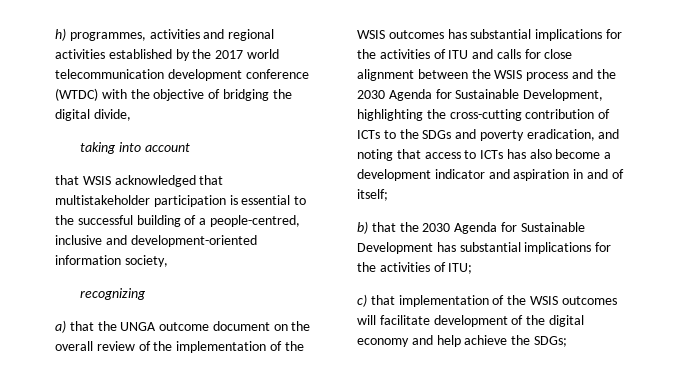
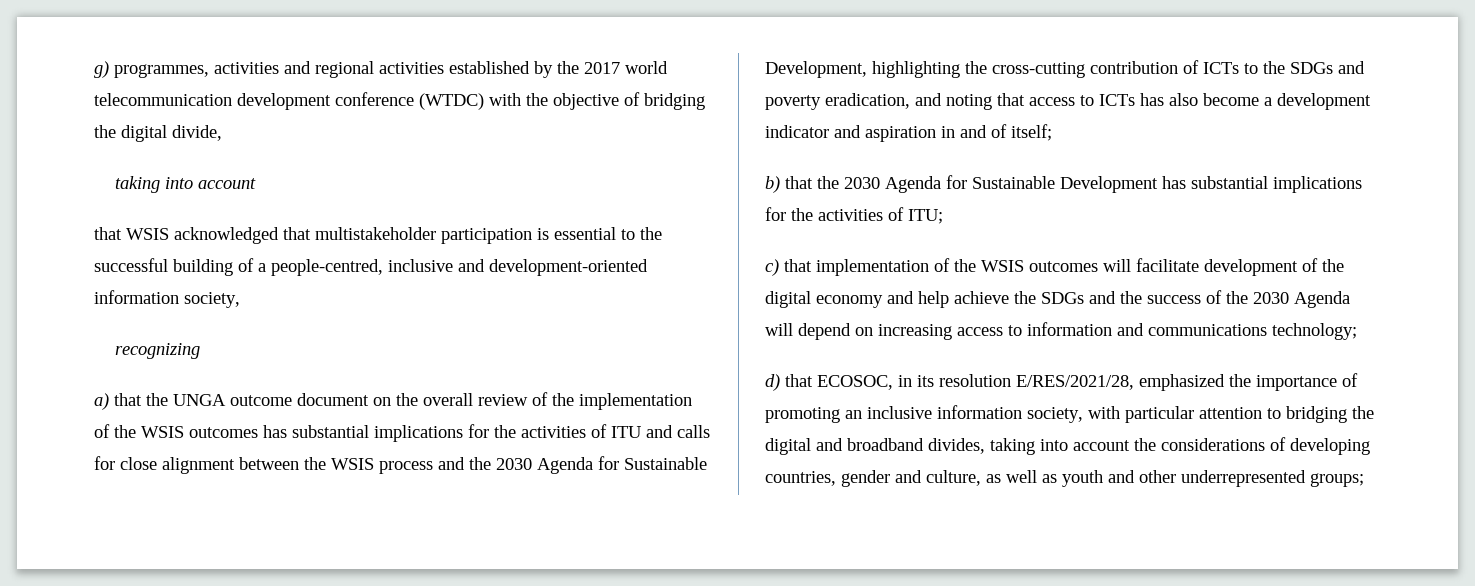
[55,28,66,41] h) -> [94,61,109,78] g)
[533,336,567,347] SDGs; -> [1041,290,1350,308] [765,322,1357,340] [765,373,1358,391] [765,405,1374,423] [765,437,1370,455] [765,470,1364,487] SDGs and the success of the 2030 Agenda will depend on increasing access to information and communications technology; // d) that ECOSOC, in its resolution E/RES/2021/28, emphasized the importance of promoting an inclusive information society, with particular attention to bridging the digital and broadband divides, taking into account the considerations of developing countries, gender and culture, as well as youth and other underrepresented groups;

